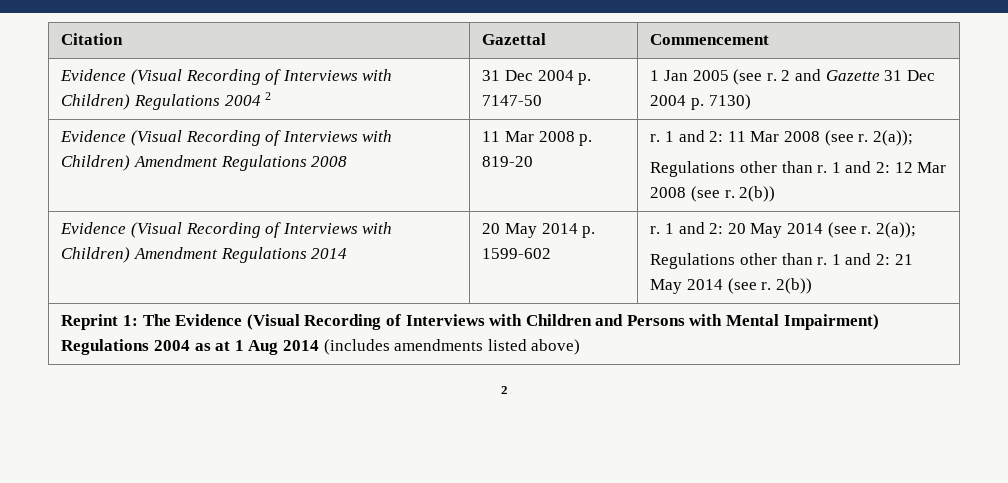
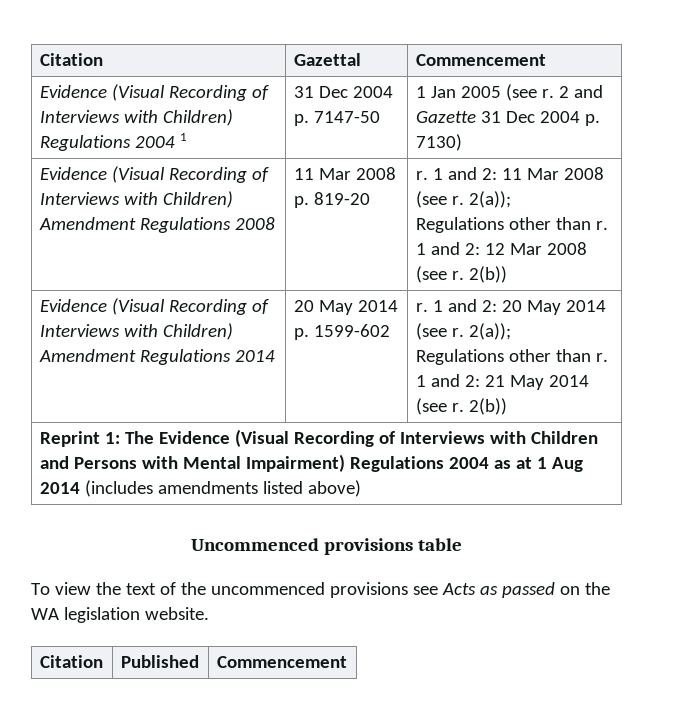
[265,92,272,100] 2 -> [179,133,187,141] 1
[500,386,508,394] 2 -> [191,538,462,555] [31,582,610,598] [31,607,209,623] [39,655,103,668] [120,655,199,668] [216,656,347,668] Uncommenced provisions table // To view the text of the uncommenced provisions see Acts as passed on the WA legislation website. // Citation | Published | Commencement

